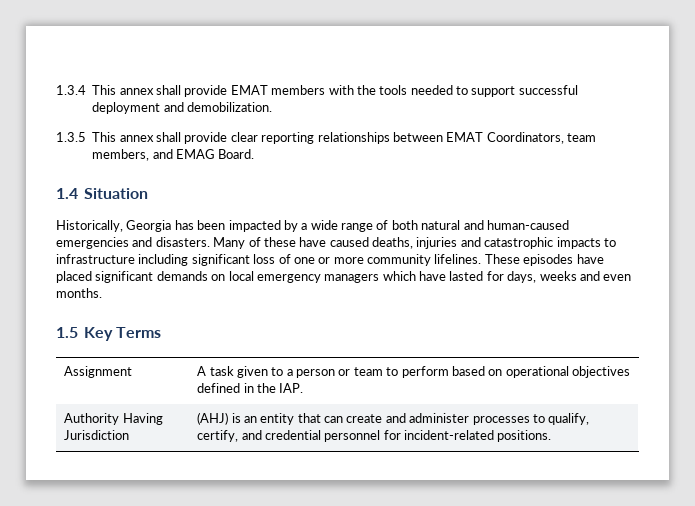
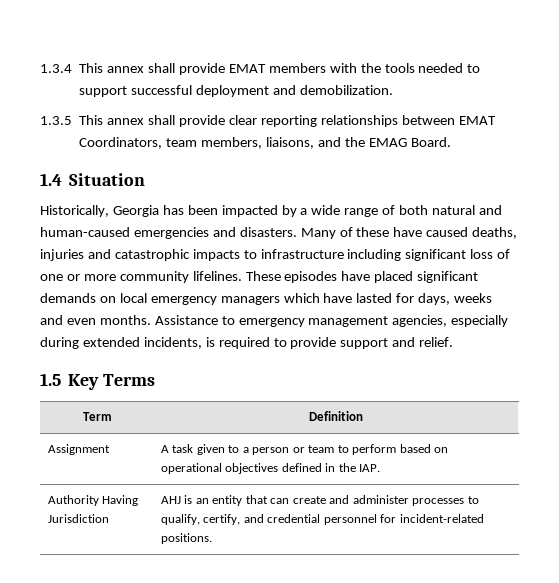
[152,149,173,159] and -> [265,137,365,149] liaisons, and the
(102, 293) none -> [154,315,509,327] [40,337,454,349] Assistance to emergency management agencies, especially during extended incidents, is required to provide support and relief.
(162, 332) none -> [82,412,112,421] [309,411,363,421] // Term | Definition
[197,412,229,425] (AHJ) -> [160,496,181,504] AHJ

